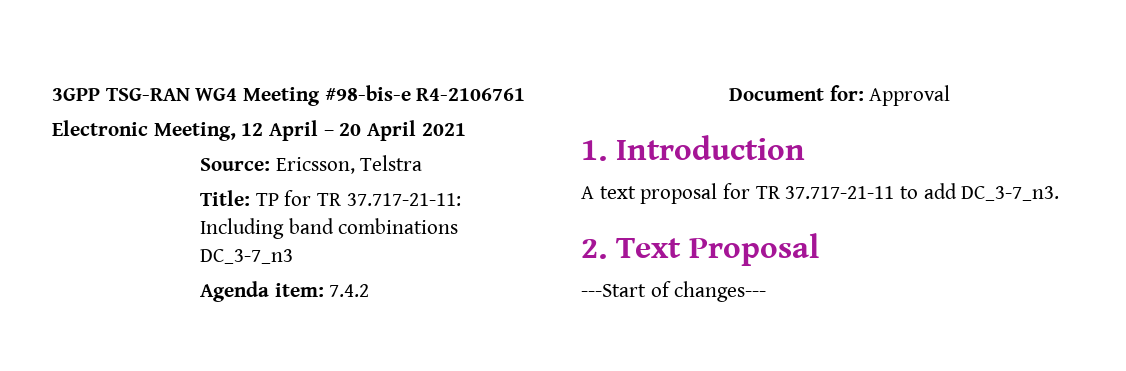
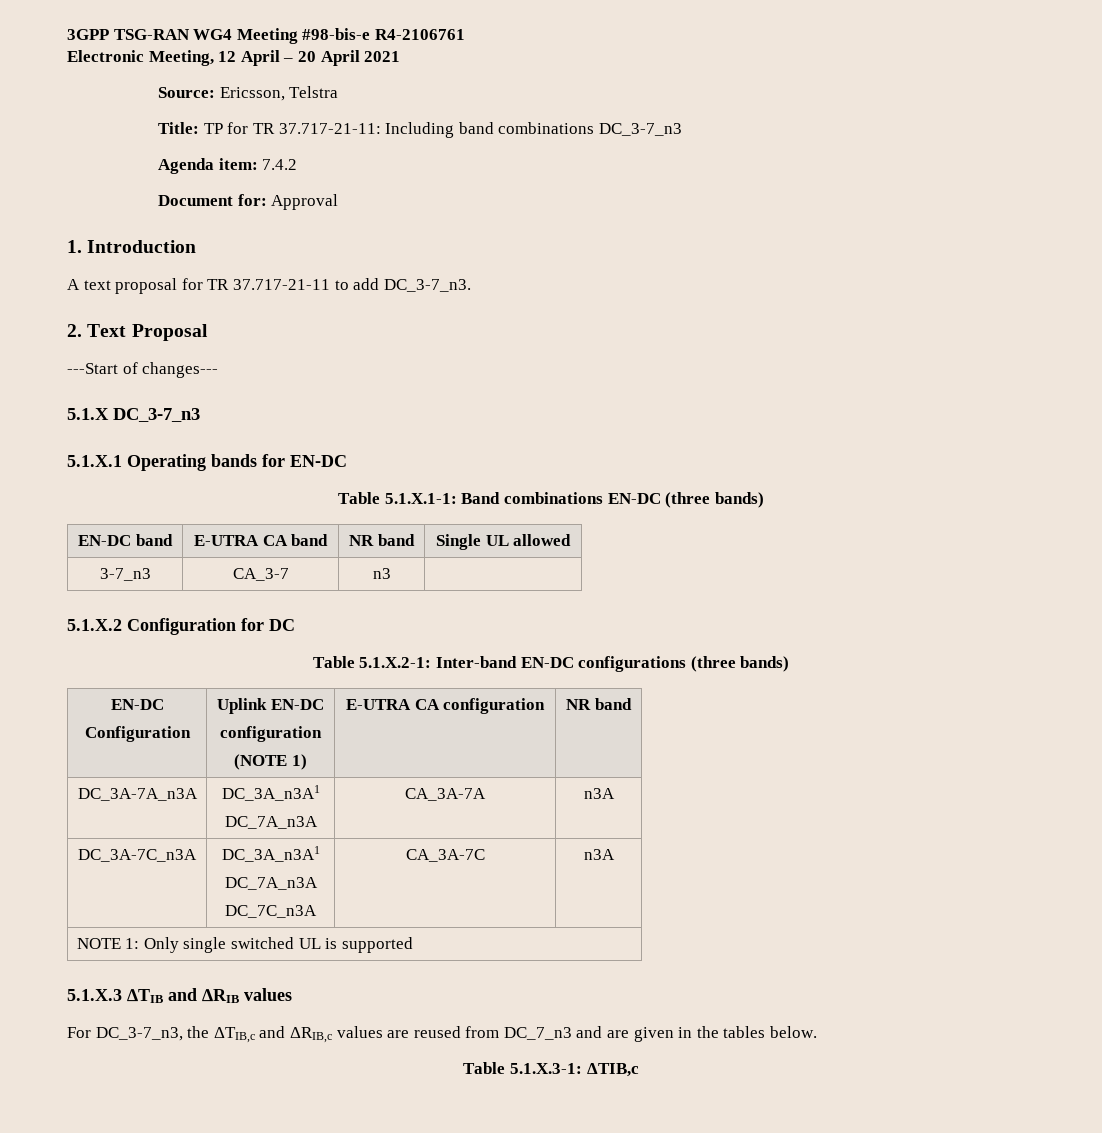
(767, 291) none -> [67,408,200,422] [67,454,347,471] [338,492,764,508] [78,534,173,546] [193,534,329,546] [349,534,415,546] [435,534,572,550] [99,568,151,581] [232,568,289,581] [372,568,391,579] [67,618,295,635] [312,656,790,672] [110,699,164,710] [84,726,191,742] [217,698,324,714] [220,726,322,742] [234,754,307,770] [345,698,546,714] [566,698,632,710] [77,788,198,801] [221,785,320,801] [224,816,318,829] [405,788,486,801] [583,788,615,799] [78,849,197,862] [221,846,320,862] [224,877,318,890] [225,905,317,918] [405,849,485,862] [583,849,615,860] [76,937,413,953] [67,988,292,1003] [67,1026,818,1043] [463,1062,639,1077] // 5.1.X DC_3-7_n3 // 5.1.X.1 Operating bands for EN-DC // Table 5.1.X.1-1: Band combinations EN-DC (three bands) // EN-DC band | E-UTRA CA band | NR band | Single UL allowed // 3-7_n3 | CA_3-7 | n3 | // 5.1.X.2 Configuration for DC // Table 5.1.X.2-1: Inter-band EN-DC configurations (three bands) // EN-DC // Configuration | Uplink EN-DC // configuration // (NOTE 1) | E-UTRA CA configuration | NR band // DC_3A-7A_n3A | DC_3A_n3A1 // DC_7A_n3A | CA_3A-7A | n3A // DC_3A-7C_n3A | DC_3A_n3A1 // DC_7A_n3A // DC_7C_n3A | CA_3A-7C | n3A // NOTE 1: Only single switched UL is supported // 5.1.X.3 ∆TIB and ∆RIB values // For DC_3-7_n3, the ΔTIB,c and ΔRIB,c values are reused from DC_7_n3 and are given in the tables below. // Table 5.1.X.3-1: ΔTIB,c

